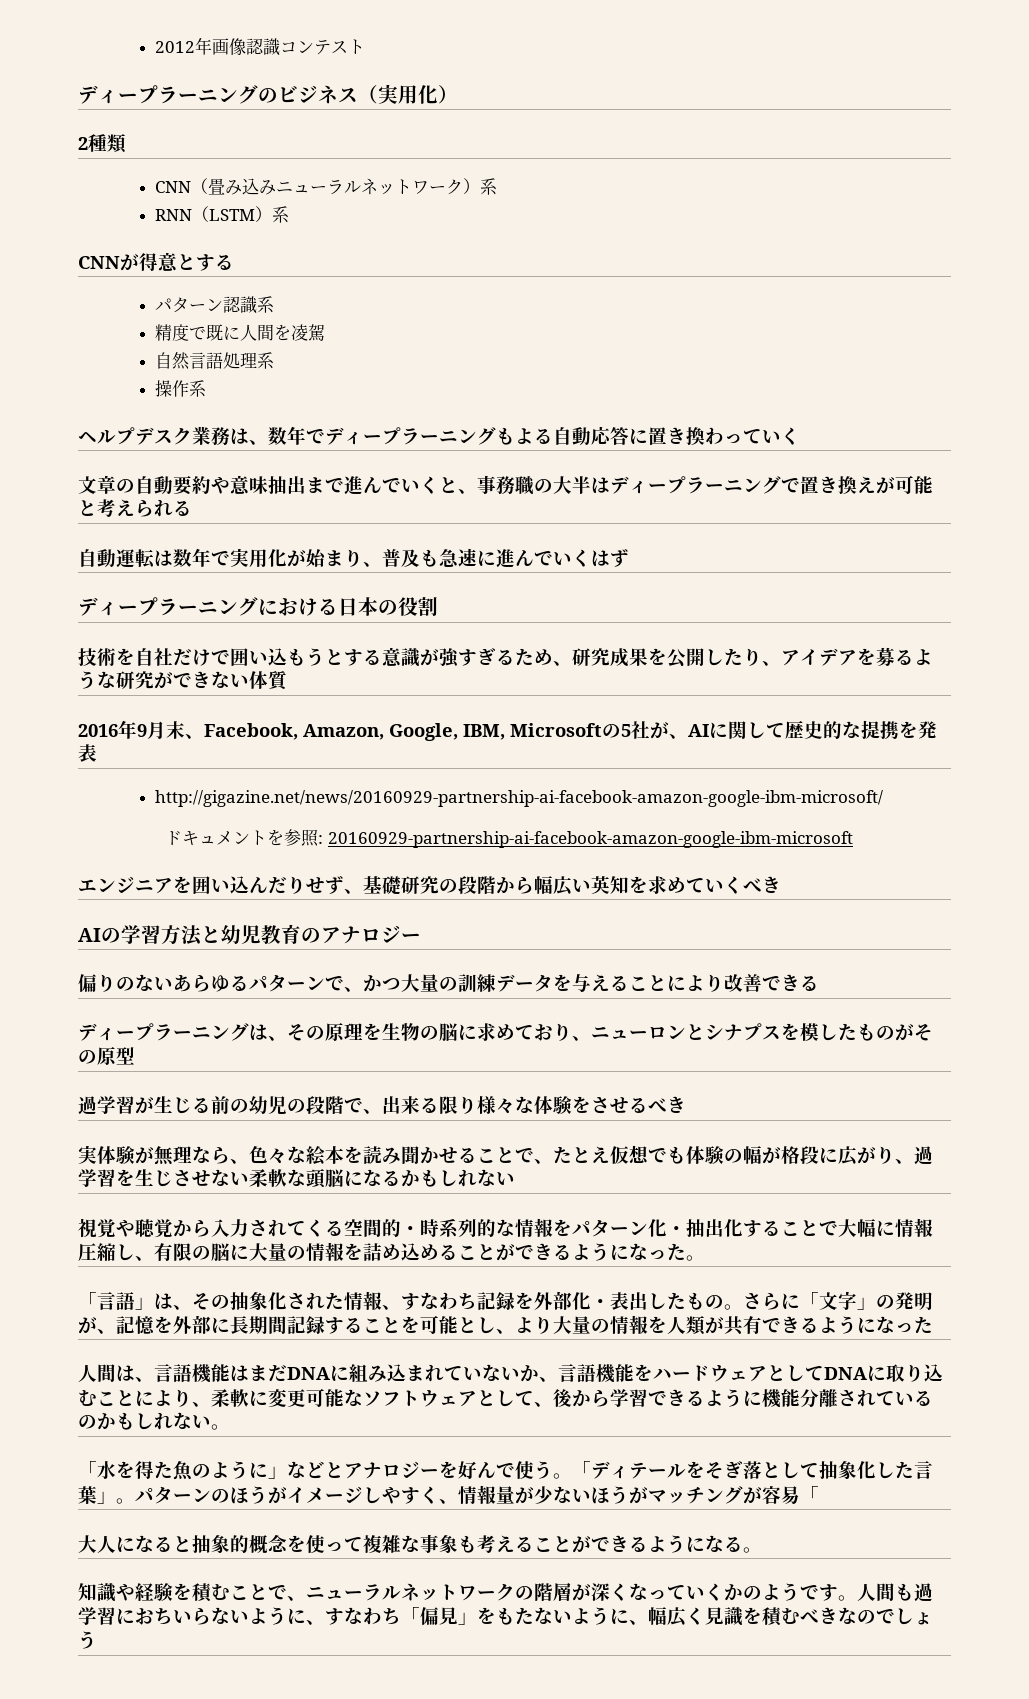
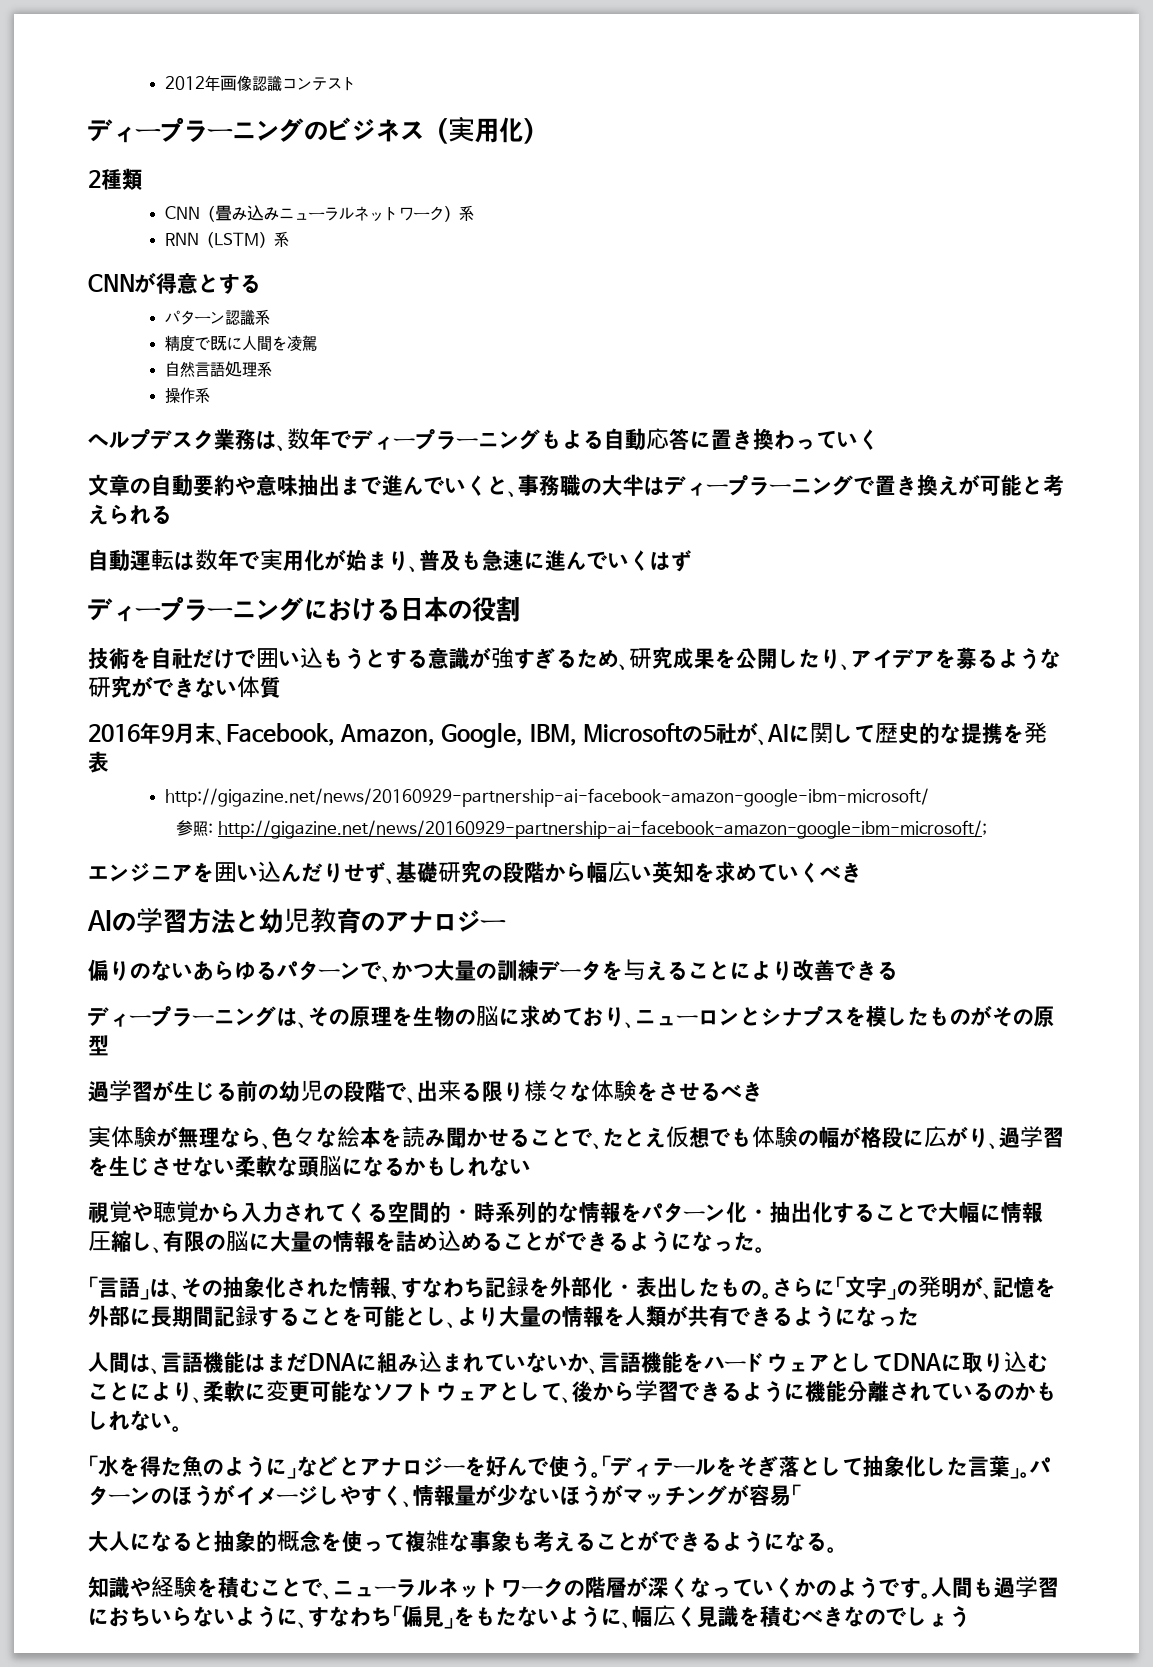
[165,829,285,846] ドキュメントを -> (930, 797) none
[327,831,853,848] 20160929-partnership-ai-facebook-amazon-google-ibm-microsoft -> [217,820,987,839] http://gigazine.net/news/20160929-partnership-ai-facebook-amazon-google-ibm-microsoft/;

